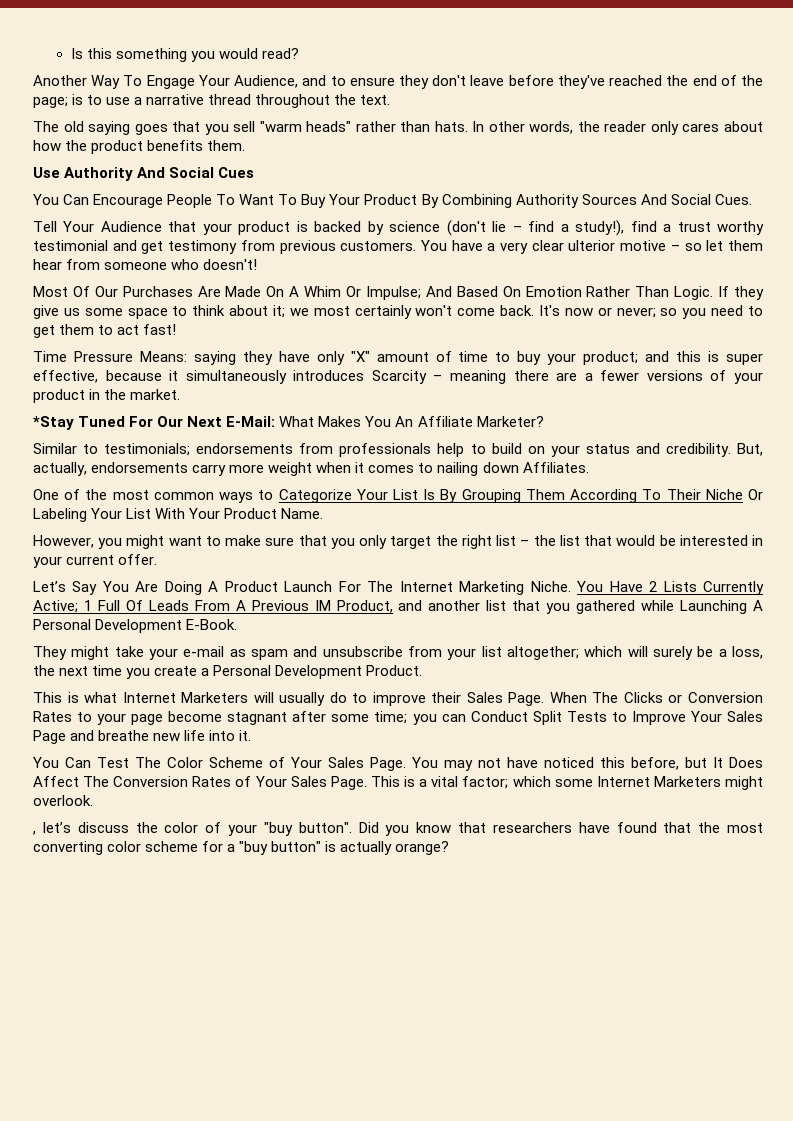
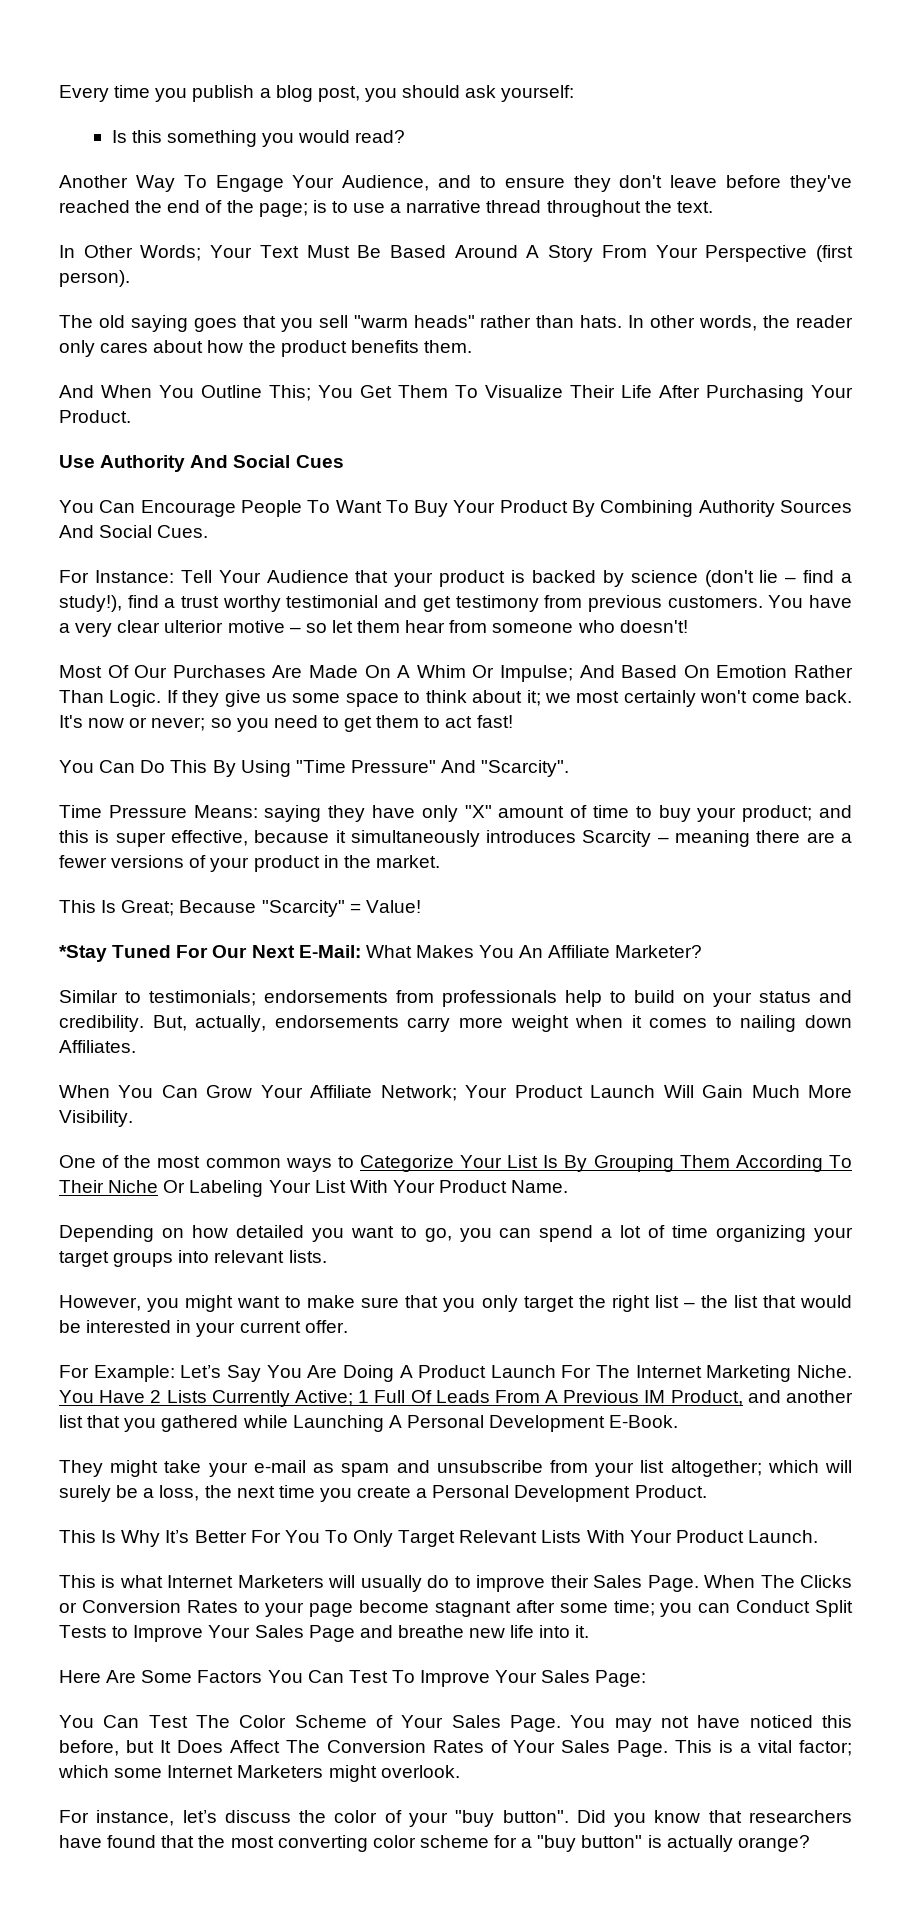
(70, 53) none -> [59,85,575,102] Every time you publish a blog post, you should ask yourself: //
(391, 100) none -> [59,245,853,262] [59,270,130,287] // In Other Words; Your Text Must Be Based Around A Story From Your Perspective (first person).
(246, 145) none -> [59,385,853,402] [59,410,131,423] // And When You Outline This; You Get Them To Visualize Their Life After Purchasing Your Product.
(752, 199) none -> [59,570,174,583] For Instance:
(177, 329) none -> [59,760,570,777] // You Can Do This By Using "Time Pressure" And "Scarcity".
(181, 394) none -> [59,900,421,917] // This Is Great; Because "Scarcity" = Value!
(589, 467) none -> [59,1085,852,1101] [59,1110,133,1127] // When You Can Grow Your Affiliate Network; Your Product Launch Will Gain Much More Visibility.
(324, 513) none -> [59,1225,853,1242] [59,1250,327,1267] // Depending on how detailed you want to go, you can spend a lot of time organizing your target groups into relevant lists.
(158, 559) none -> [59,1365,175,1382] For Example:
(423, 670) none -> [59,1530,818,1547] // This Is Why It’s Better For You To Only Target Relevant Lists With Your Product Launch.
(252, 735) none -> [59,1670,647,1687] // Here Are Some Factors You Can Test To Improve Your Sales Page:
[33,831,36,835] , -> [59,1810,175,1826] For instance,

